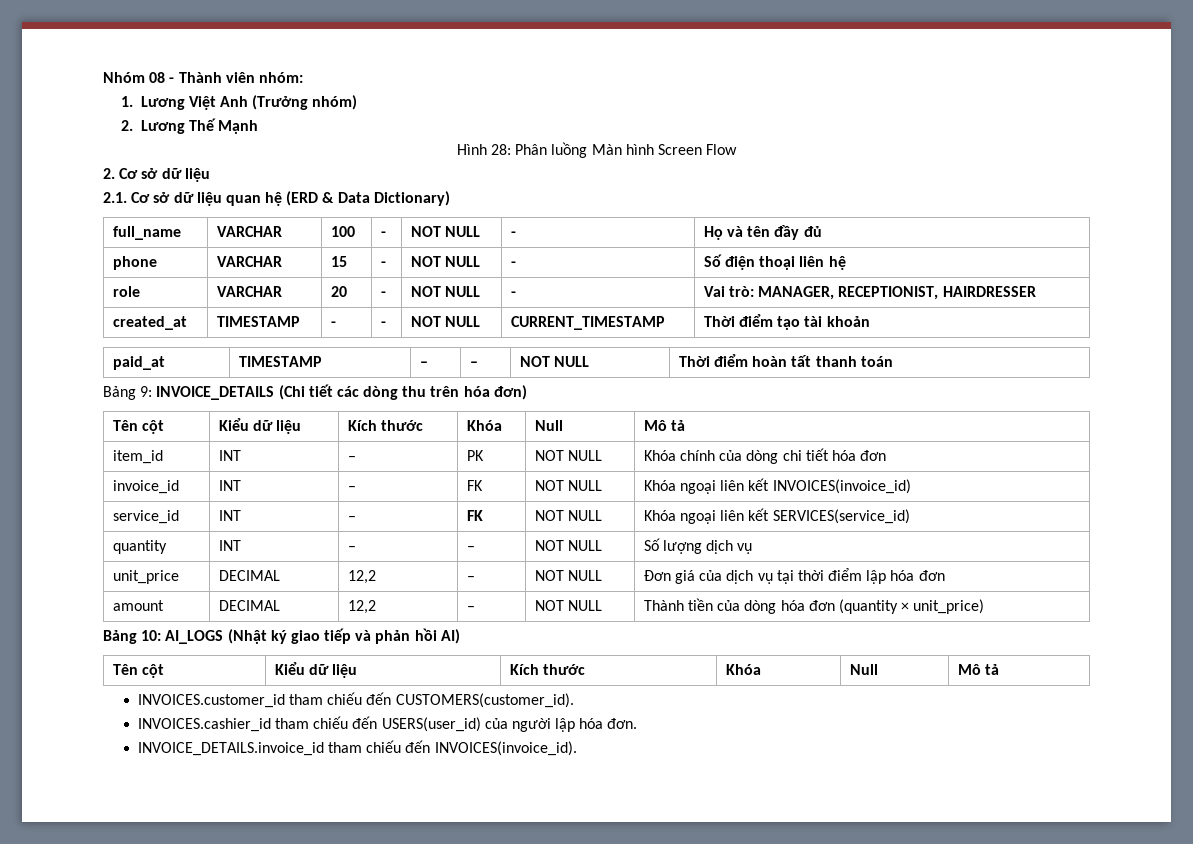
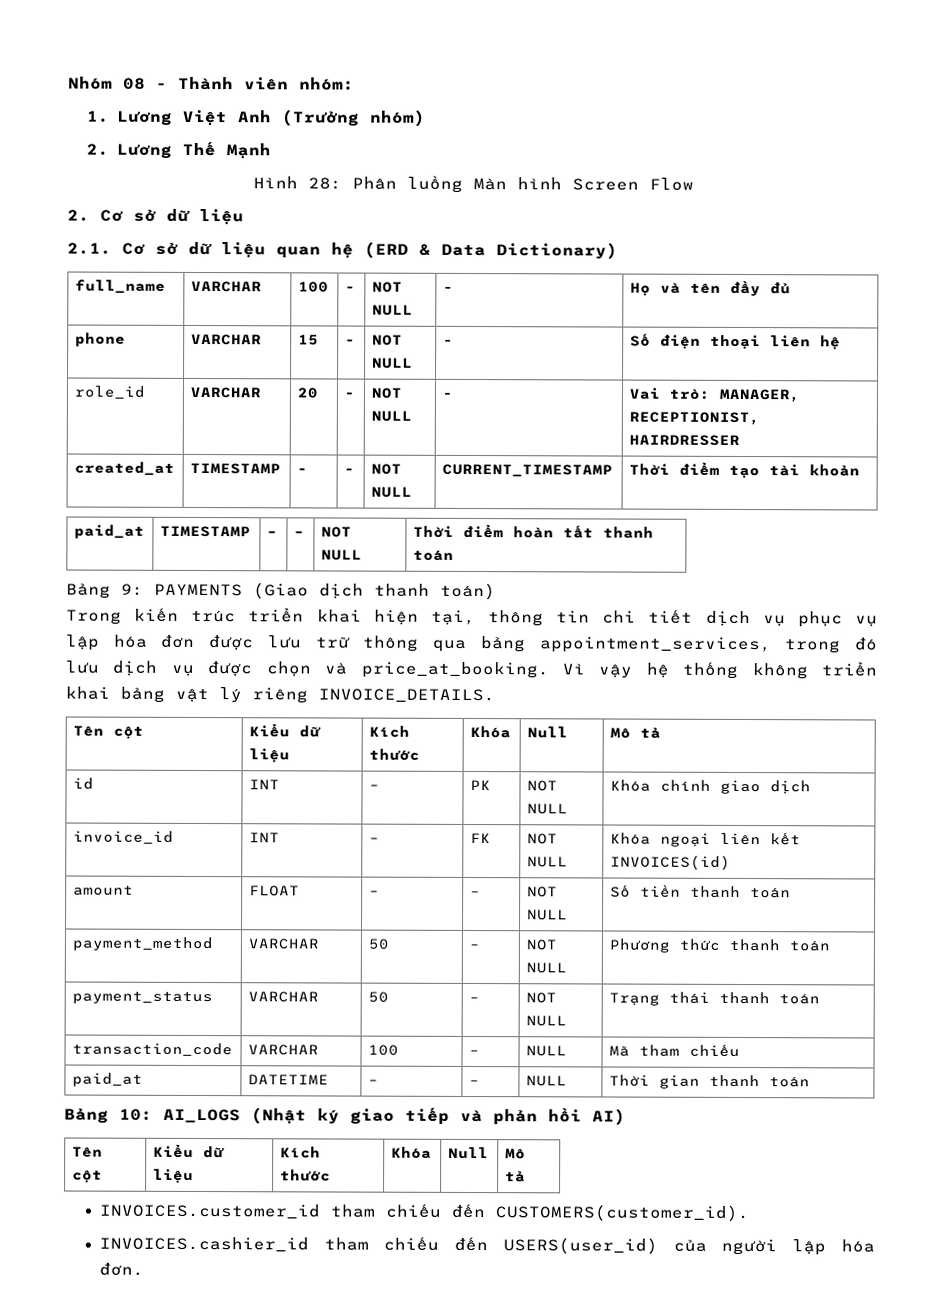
[112,286,140,297] role -> [73,385,145,399] role_id
[156,384,527,400] INVOICE_DETAILS (Chi tiết các dòng thu trên hóa đơn) -> [154,582,496,601] [66,607,878,628] [66,634,879,654] [65,660,877,680] [65,686,495,704] PAYMENTS (Giao dịch thanh toán) // Trong kiến trúc triển khai hiện tại, thông tin chi tiết dịch vụ phục vụ lập hóa đơn được lưu trữ thông qua bảng appointment_services, trong đó lưu dịch vụ được chọn và price_at_booking. Vì vậy hệ thống không triển khai bảng vật lý riêng INVOICE_DETAILS.
[112,450,163,464] item_id -> [72,777,94,790] id
[719,448,887,464] của dòng chi tiết hóa đơn -> [719,779,811,795] giao dịch
[772,479,911,494] [112,510,179,524] [218,510,241,521] [347,516,356,521] [466,510,483,521] [534,510,602,521] [643,508,910,524] [112,540,167,554] [218,540,241,551] INVOICES(invoice_id) // service_id | INT | – | FK | NOT NULL | Khóa ngoại liên kết SERVICES(service_id) // quantity | INT -> [609,855,731,870] [72,885,134,896] [248,885,300,897] INVOICES(id) // amount | FLOAT
[662,540,753,554] [112,570,179,584] [218,570,280,581] [347,570,376,584] [466,576,475,581] [534,570,602,581] [643,568,945,584] [112,600,164,611] [218,600,280,611] [347,600,376,614] [466,606,475,611] [534,600,602,611] [643,598,985,614] lượng dịch vụ // unit_price | DECIMAL | 12,2 | – | NOT NULL | Đơn giá của dịch vụ tại thời điểm lập hóa đơn // amount | DECIMAL | 12,2 | – | NOT NULL | Thành tiền của dòng hóa đơn (quantity × unit_price) -> [639,884,791,899] [71,936,213,952] [247,938,319,950] [367,938,389,950] [468,943,480,950] [525,939,557,951] [525,962,567,974] [608,938,830,953] [71,991,213,1005] [247,991,319,1003] [367,991,389,1003] [468,996,480,1003] [525,992,557,1004] [525,1015,567,1027] [608,991,820,1006] [71,1042,233,1057] [247,1044,319,1056] [367,1044,399,1056] [468,1049,480,1056] [525,1045,567,1057] [608,1043,740,1057] [71,1072,143,1087] [247,1074,329,1085] [367,1079,379,1085] [468,1079,480,1086] [525,1075,567,1087] [608,1074,810,1089] tiền thanh toán // payment_method | VARCHAR | 50 | – | NOT NULL | Phương thức thanh toán // payment_status | VARCHAR | 50 | – | NOT NULL | Trạng thái thanh toán // transaction_code | VARCHAR | 100 | – | NULL | Mã tham chiếu // paid_at | DATETIME | – | – | NULL | Thời gian thanh toán
[137,740,577,756] // INVOICE_DETAILS.invoice_id tham chiếu đến INVOICES(invoice_id). -> (144, 1269) none

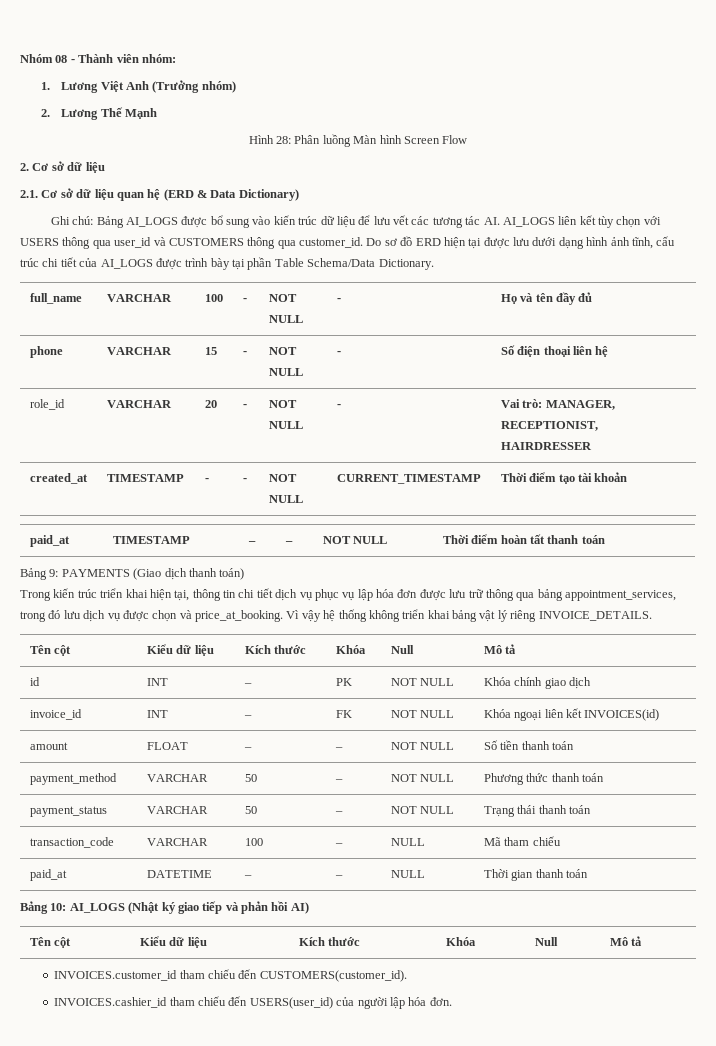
(618, 251) none -> [50,215,661,228] [20,236,676,249] [20,257,434,270] // Ghi chú: Bảng AI_LOGS được bổ sung vào kiến trúc dữ liệu để lưu vết các tương tác AI. AI_LOGS liên kết tùy chọn với USERS thông qua user_id và CUSTOMERS thông qua customer_id. Do sơ đồ ERD hiện tại được lưu dưới dạng hình ảnh tĩnh, cấu trúc chi tiết của AI_LOGS được trình bày tại phần Table Schema/Data Dictionary.

